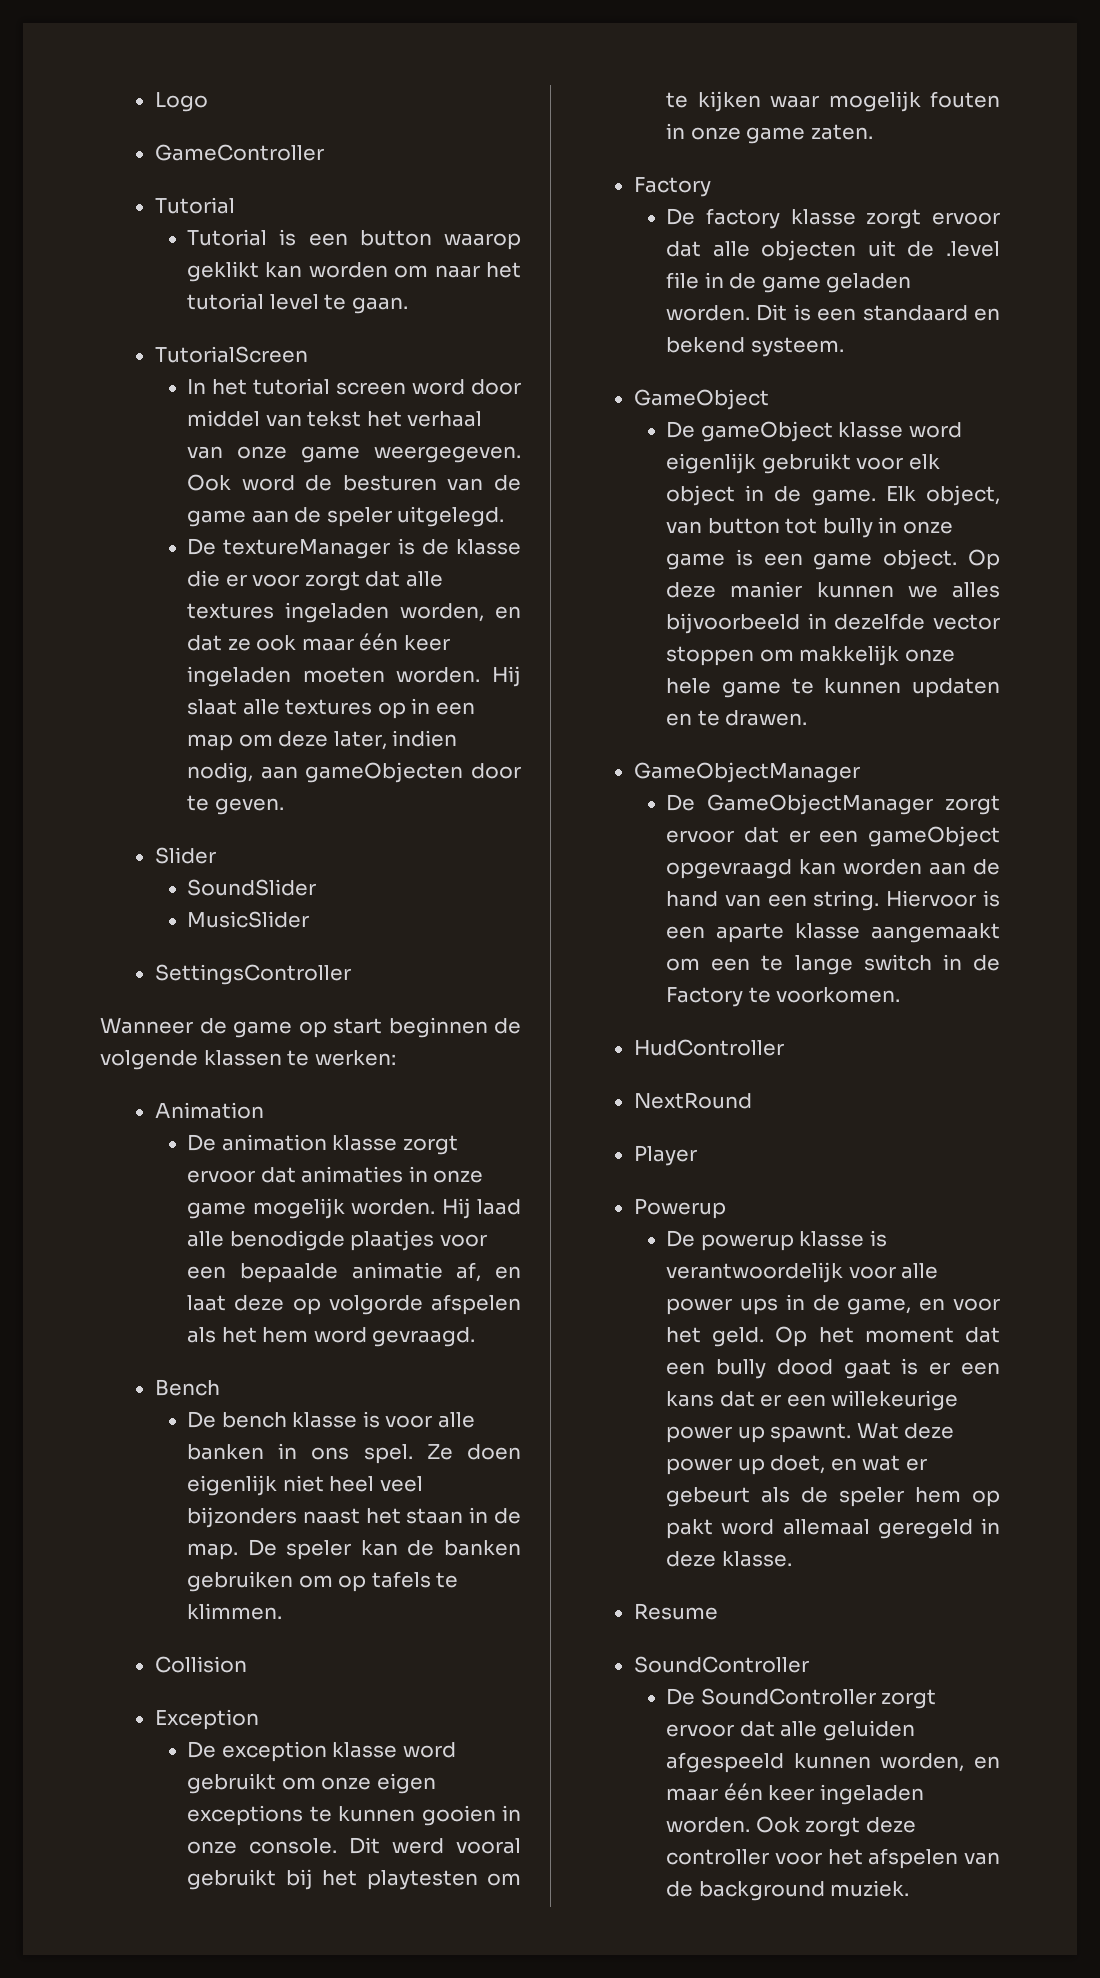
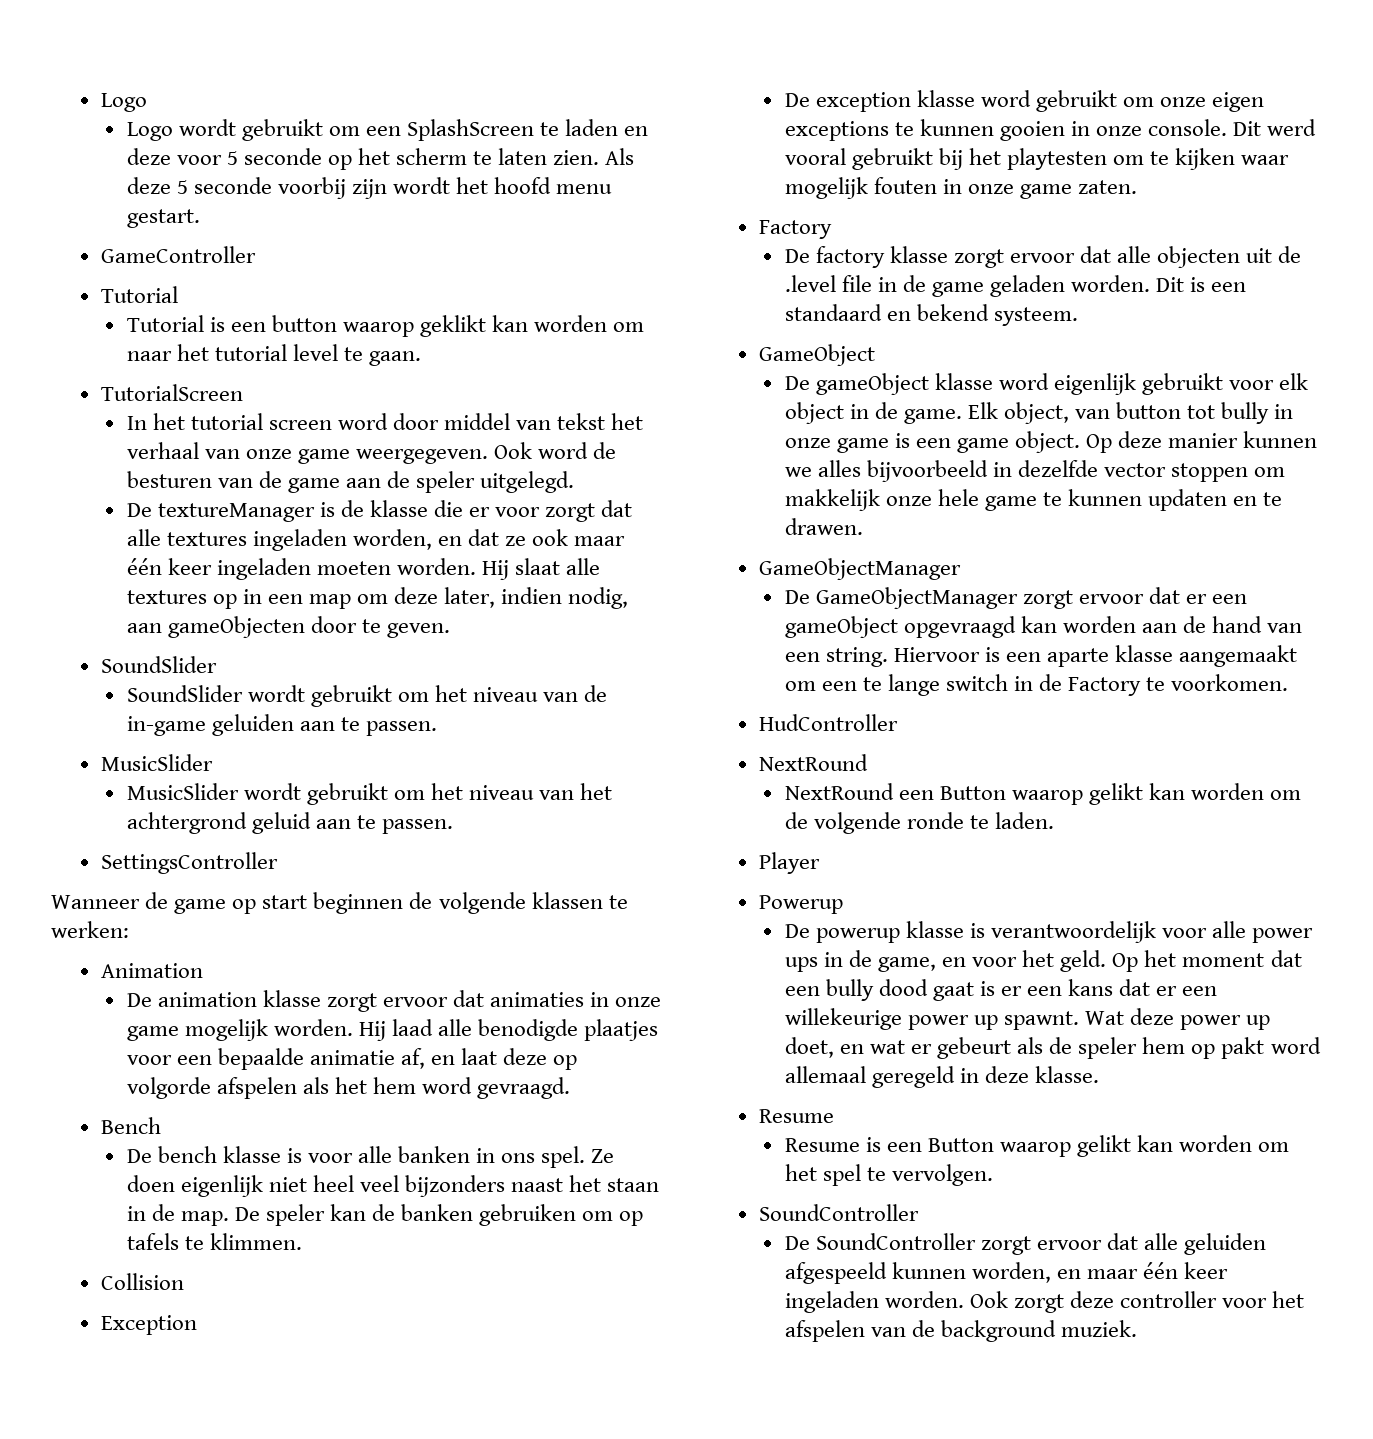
[154,92,208,112] Logo -> [101,93,148,112] [126,119,649,141] [126,148,635,170] [126,177,613,199] [126,209,200,228] Logo // Logo wordt gebruikt om een SplashScreen te laden en deze voor 5 seconde op het scherm te laten zien. Als deze 5 seconde voorbij zijn wordt het hoofd menu gestart.
[154,847,216,864] [187,879,317,896] [187,911,310,928] Slider // SoundSlider // MusicSlider -> [101,656,218,673] [126,685,608,707] [126,714,438,736] [101,754,214,771] [126,783,613,805] [126,812,454,834] SoundSlider // SoundSlider wordt gebruikt om het niveau van de in-game geluiden aan te passen. // MusicSlider // MusicSlider wordt gebruikt om het niveau van het achtergrond geluid aan te passen.
(752, 1100) none -> [784,783,1302,805] [784,812,1055,834] // NextRound een Button waarop gelikt kan worden om de volgende ronde te laden.
(718, 1611) none -> [784,1135,1290,1157] [784,1164,993,1186] // Resume is een Button waarop gelikt kan worden om het spel te vervolgen.

